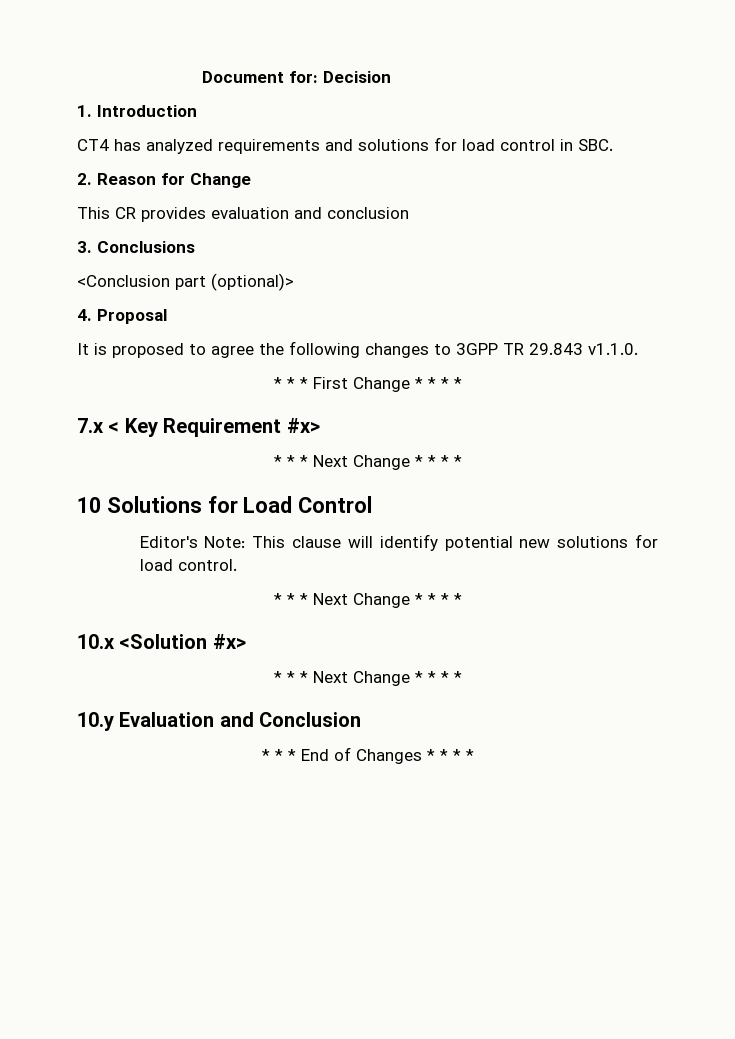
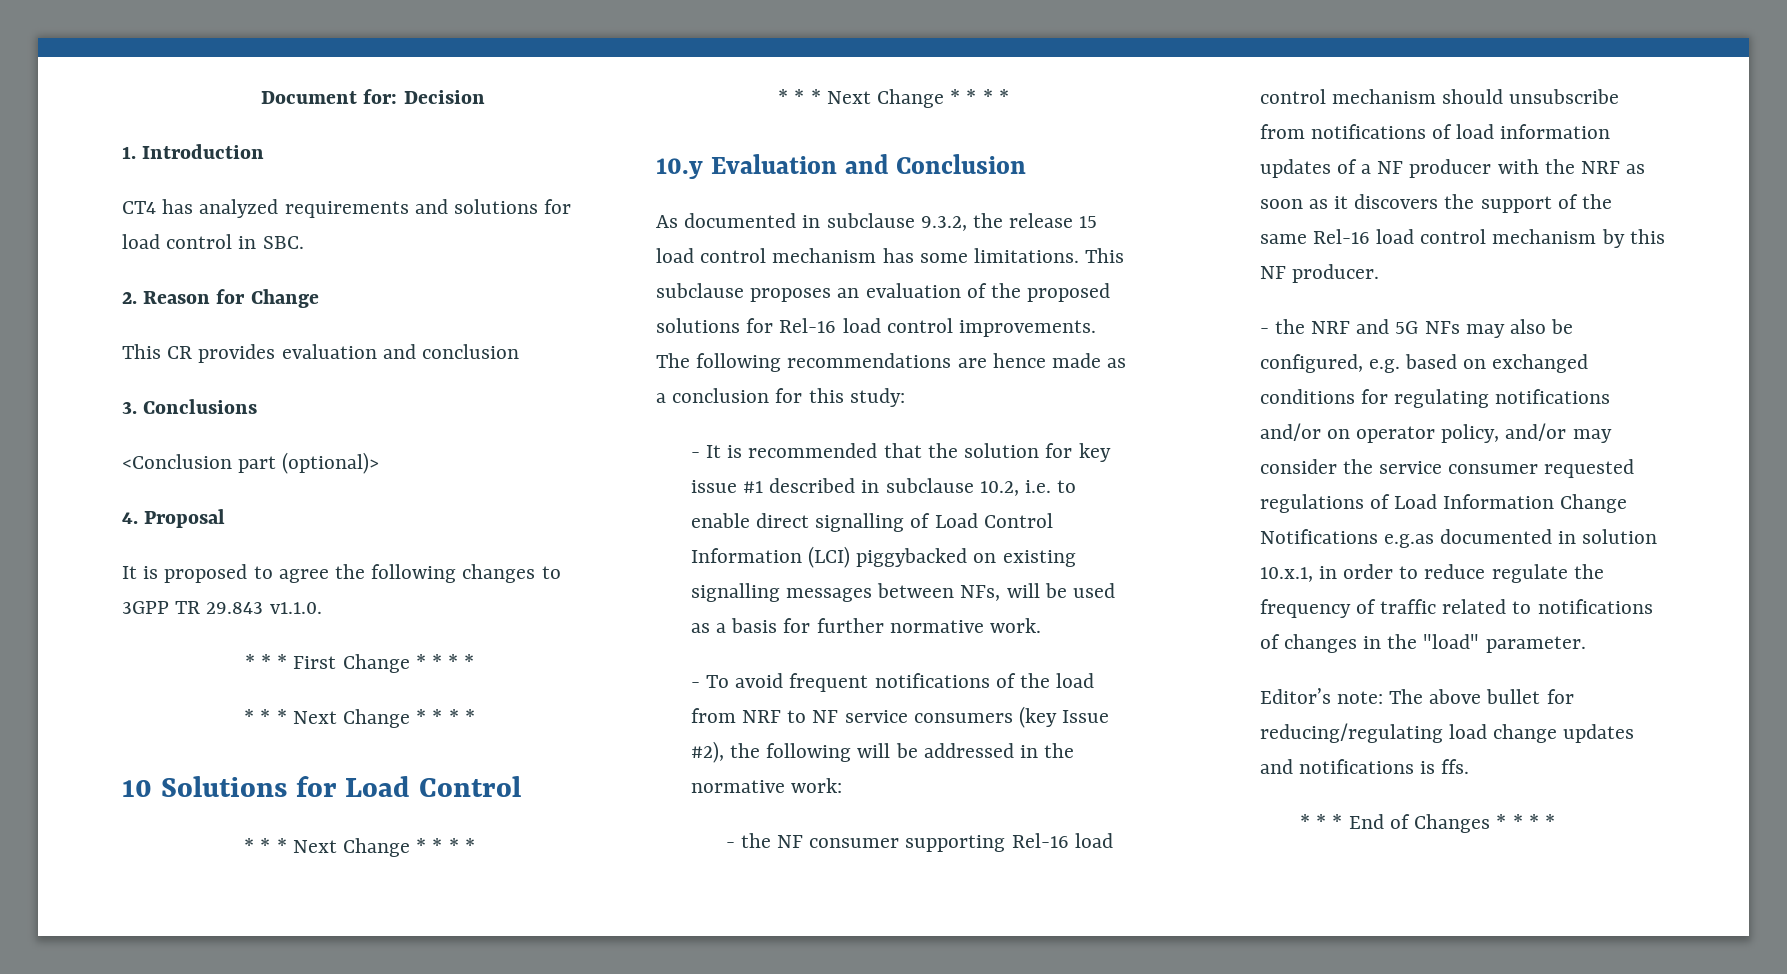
[77,418,320,437] // 7.x < Key Requirement #x> -> (475, 661) none
[139,534,659,551] [139,559,237,571] [273,593,462,608] [77,634,246,649] // Editor's Note: This clause will identify potential new solutions for load control. // * * * Next Change * * * * // 10.x <Solution #x> -> [244,838,475,857] // * * * Next Change * * * *
(362, 719) none -> [656,213,1098,231] [656,248,1125,263] [656,283,1111,302] [656,318,1097,337] [656,353,1127,372] [656,388,905,407] [690,443,1111,462] [690,478,1077,496] [690,513,1053,532] [690,546,1076,568] [690,583,1116,602] [690,618,1042,633] [690,673,1095,692] [690,706,1110,728] [690,741,1075,763] [690,778,843,793] [725,833,1113,852] [1259,89,1620,104] [1259,124,1611,139] [1259,159,1646,178] [1259,194,1613,213] [1259,229,1665,248] [1259,264,1379,283] [1259,319,1574,338] [1259,354,1589,373] [1259,389,1611,408] [1259,423,1612,443] [1259,459,1635,478] [1259,494,1628,513] [1259,529,1658,548] [1259,564,1604,583] [1259,599,1653,618] [1259,634,1586,653] [1259,688,1574,704] [1259,723,1635,743] [1259,759,1470,774] // As documented in subclause 9.3.2, the release 15 load control mechanism has some limitations. This subclause proposes an evaluation of the proposed solutions for Rel-16 load control improvements. The following recommendations are hence made as a conclusion for this study: // - It is recommended that the solution for key issue #1 described in subclause 10.2, i.e. to enable direct signalling of Load Control Information (LCI) piggybacked on existing signalling messages between NFs, will be used as a basis for further normative work. // - To avoid frequent notifications of the load from NRF to NF service consumers (key Issue #2), the following will be addressed in the normative work: // - the NF consumer supporting Rel-16 load control mechanism should unsubscribe from notifications of load information updates of a NF producer with the NRF as soon as it discovers the support of the same Rel-16 load control mechanism by this NF producer. // - the NRF and 5G NFs may also be configured, e.g. based on exchanged conditions for regulating notifications and/or on operator policy, and/or may consider the service consumer requested regulations of Load Information Change Notifications e.g.as documented in solution 10.x.1, in order to reduce regulate the frequency of traffic related to notifications of changes in the "load" parameter. // Editor’s note: The above bullet for reducing/regulating load change updates and notifications is ffs.

